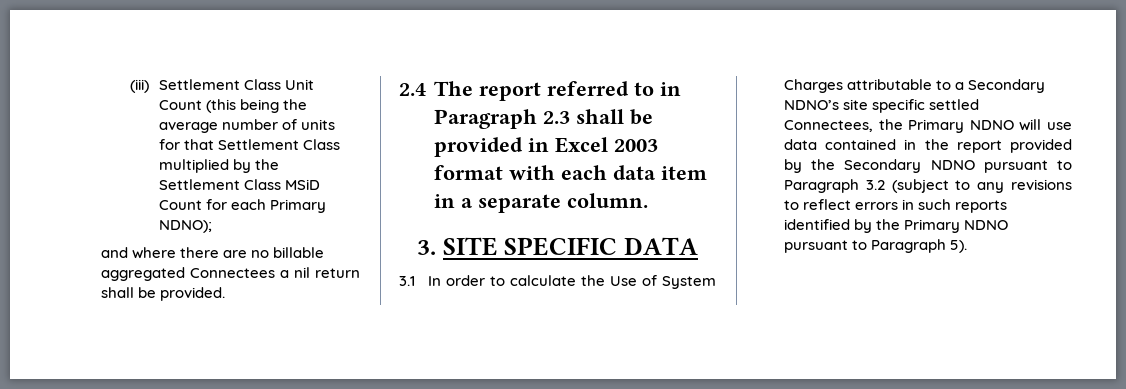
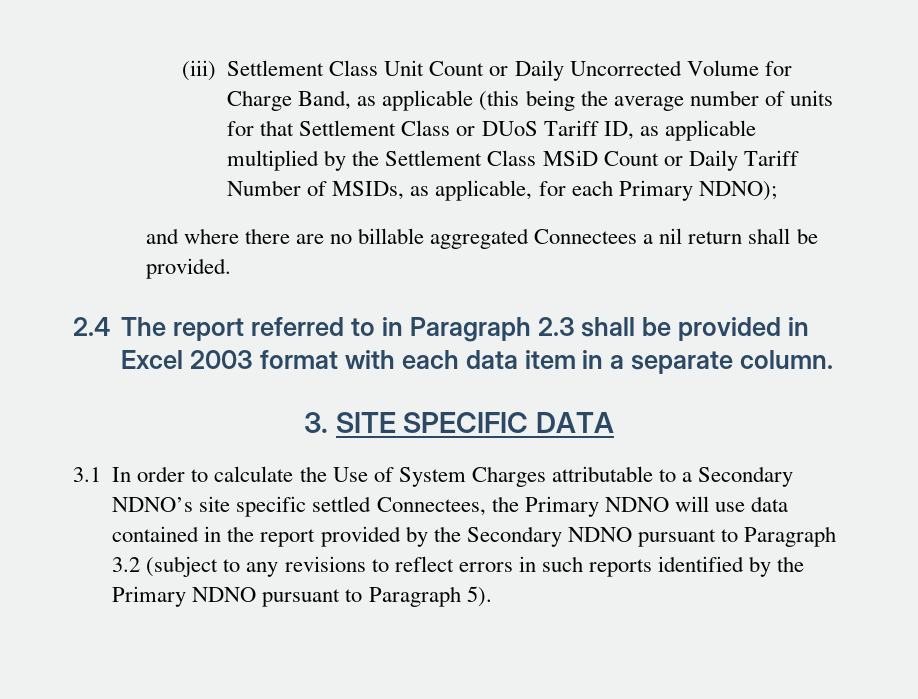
(203, 105) none -> [489,60,792,81] [227,90,474,111] or Daily Uncorrected Volume for Charge Band, as applicable
(341, 144) none -> [456,120,756,141] or DUoS Tariff ID, as applicable
(203, 205) none -> [663,150,799,171] [227,180,533,201] or Daily Tariff Number of MSIDs, as applicable,

